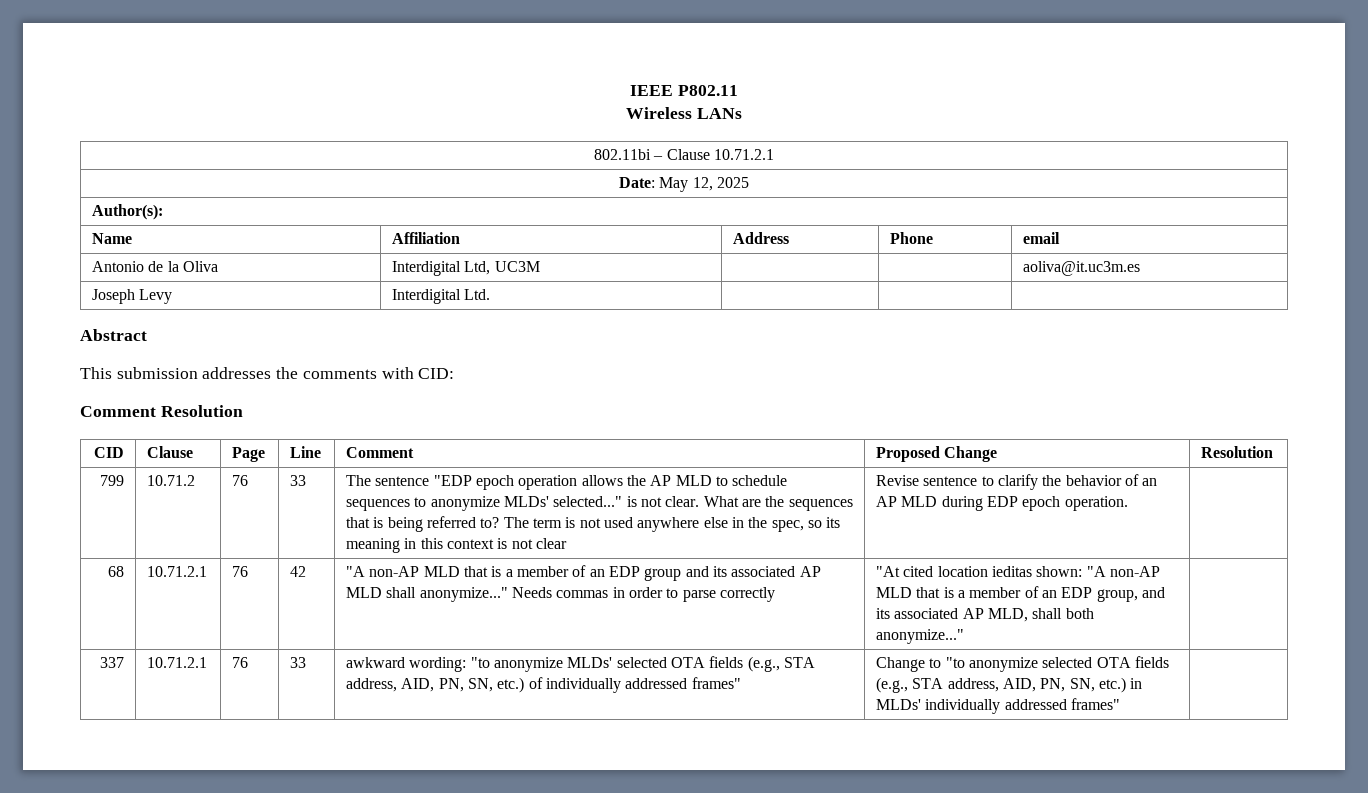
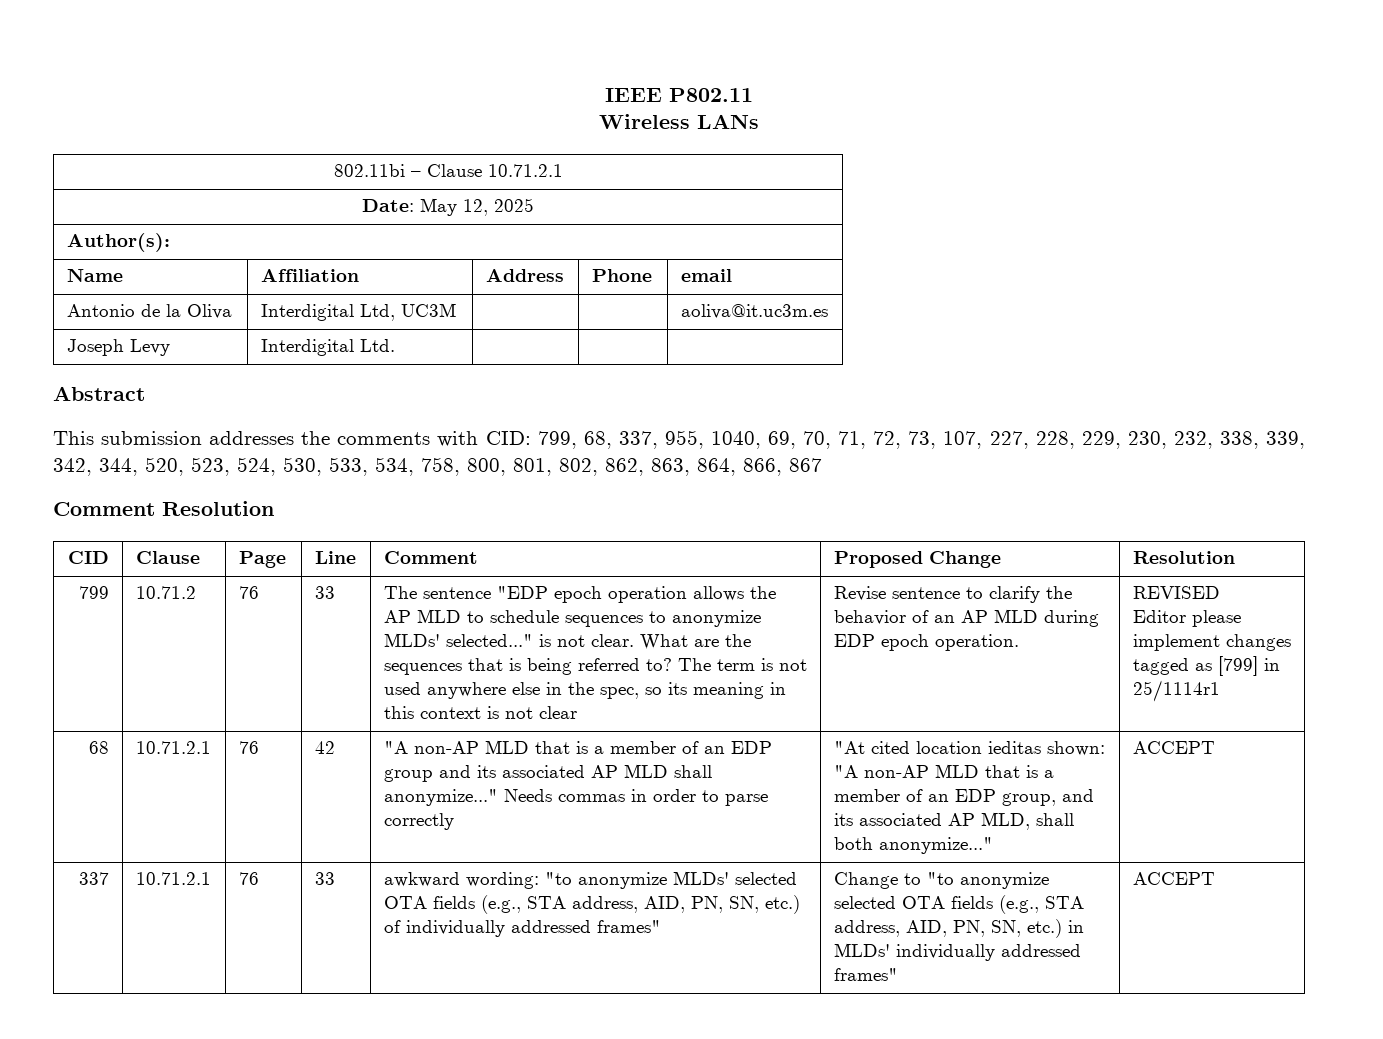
(455, 373) none -> [537,430,1305,449] [53,457,822,476] 799, 68, 337, 955, 1040, 69, 70, 71, 72, 73, 107, 227, 228, 229, 230, 232, 338, 339, 342, 344, 520, 523, 524, 530, 533, 534, 758, 800, 801, 802, 862, 863, 864, 866, 867
(1128, 503) none -> [1132,586,1220,599] [1132,610,1241,627] [1132,634,1291,651] [1132,656,1280,676] [1132,680,1220,702] REVISED // Editor please implement changes tagged as [799] in 25/1114r1
(965, 636) none -> [1132,741,1215,754] ACCEPT
(1121, 704) none -> [1132,872,1215,885] ACCEPT

